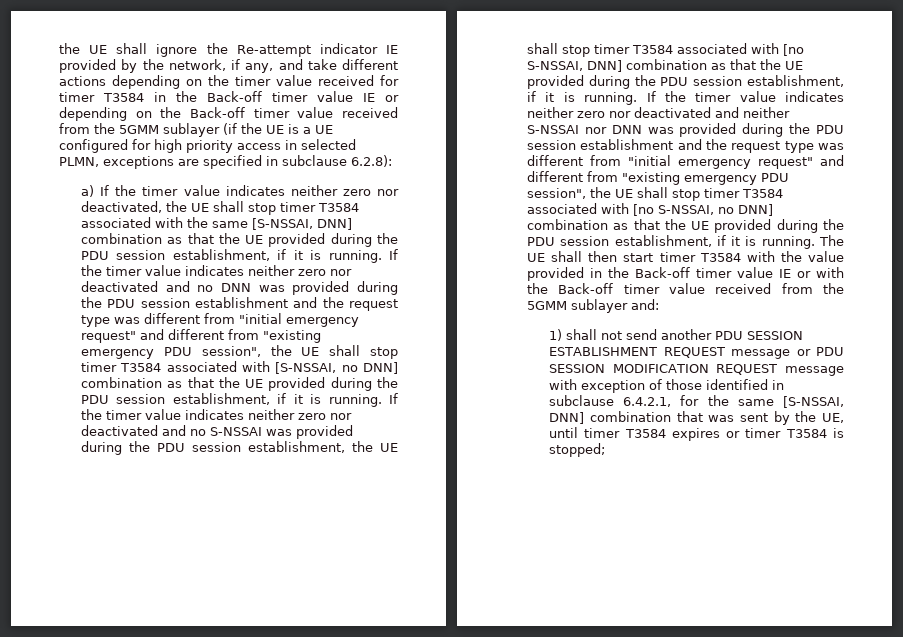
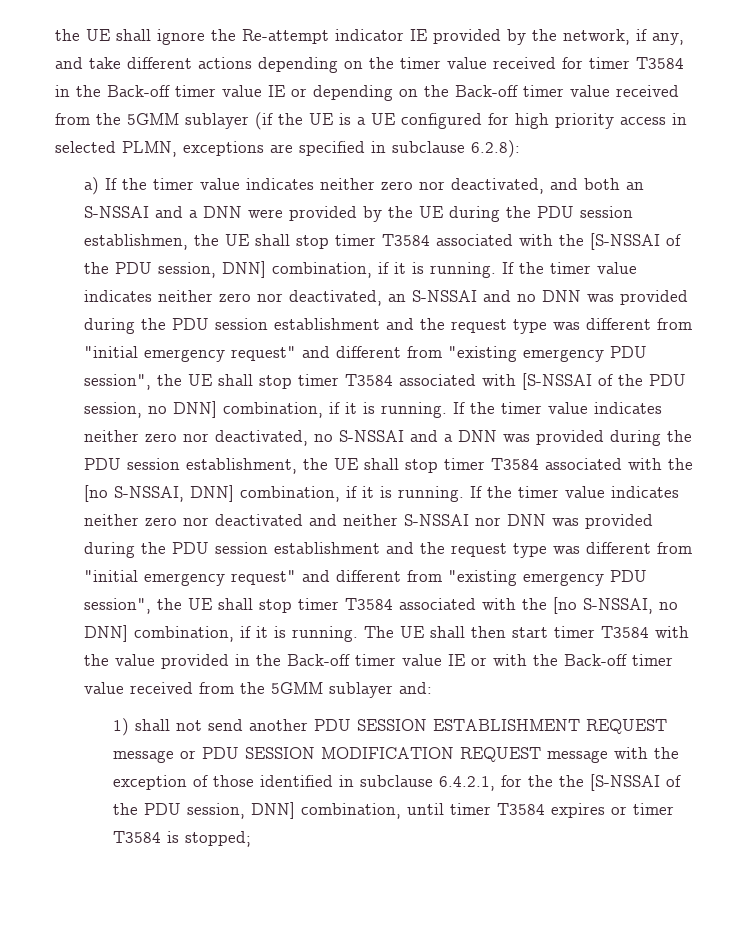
[166,201,360,215] [81,217,353,230] [81,233,398,247] [81,249,270,261] the UE shall stop timer T3584 associated with the same [S-NSSAI, DNN] combination as that the UE provided during the PDU session establishment, -> [549,178,644,190] [83,206,633,222] [83,233,681,250] [83,261,372,278] and both an S-NSSAI and a DNN were provided by the UE during the PDU session establishmen, the UE shall stop timer T3584 associated with the [S-NSSAI of the PDU session, DNN] combination,
[81,281,159,292] deactivated -> [288,290,477,306] deactivated, an S-NSSAI
[275,362,399,374] [81,377,398,391] [81,393,270,405] [S-NSSAI, no DNN] combination as that the UE provided during the PDU session establishment, -> [521,373,686,390] [83,401,323,418] [S-NSSAI of the PDU session, no DNN] combination,
[81,425,263,436] deactivated and no S-NSSAI -> [214,430,497,446] deactivated, no S-NSSAI and a DNN
(780, 48) none -> [667,458,693,470] the
[626,59,804,70] [527,75,844,89] combination as that the UE provided during the PDU session establishment, -> [239,486,340,502] combination,
(630, 208) none -> [521,598,547,610] the
[527,219,844,233] [527,235,712,247] combination as that the UE provided during the PDU session establishment, -> [133,626,234,642] combination,
(578, 384) none -> [653,747,679,759] the
[737,396,844,408] [549,411,844,425] same [S-NSSAI, DNN] combination that was sent by the UE, -> [558,774,681,791] [112,802,401,819] the [S-NSSAI of the PDU session, DNN] combination,

